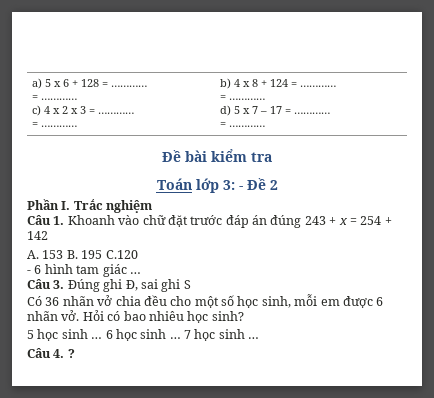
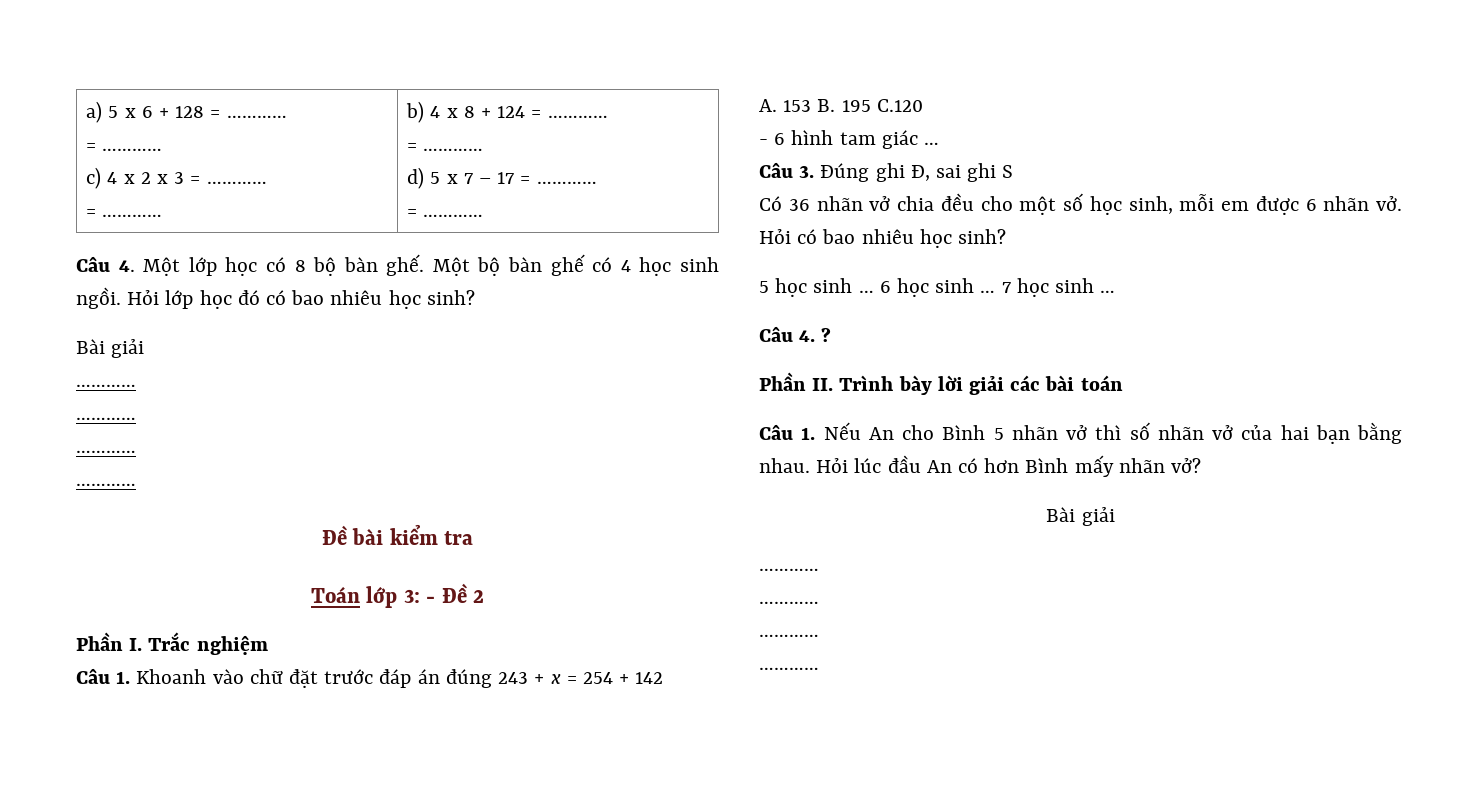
(266, 126) none -> [76,254,719,276] [76,287,475,309] [76,339,145,358] [76,384,136,387] [76,417,136,420] [76,450,136,453] [76,483,136,486] // Câu 4. Một lớp học có 8 bộ bàn ghế. Một bộ bàn ghế có 4 học sinh ngồi. Hỏi lớp học đó có bao nhiêu học sinh? // Bài giải // ………… // ………… // ………… // …………
(75, 353) none -> [759,372,1123,395] [759,422,1402,444] [759,455,1202,477] [1046,507,1115,526] [759,568,819,571] [759,601,819,604] [759,634,819,637] [759,667,819,670] // Phần II. Trình bày lời giải các bài toán // Câu 1. Nếu An cho Bình 5 nhãn vở thì số nhãn vở của hai bạn bằng nhau. Hỏi lúc đầu An có hơn Bình mấy nhãn vở? // Bài giải // ………… // ………… // ………… // …………

